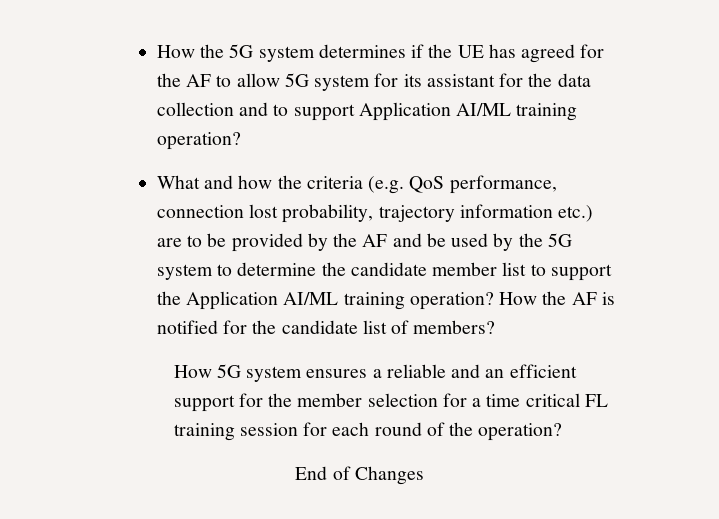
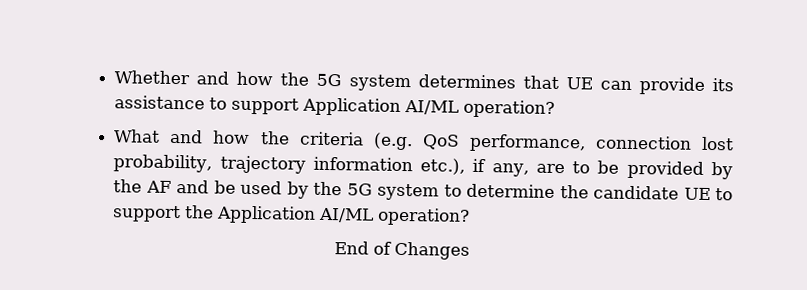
[156,45,195,58] How -> [114,70,274,86] Whether and how
[411,44,605,63] [156,73,591,91] [156,102,268,116] if the UE has agreed for the AF to allow 5G system for its assistant for the data collection and -> [523,75,734,95] [114,95,206,110] that UE can provide its assistance
[516,103,578,121] training -> (460, 107) none
[558,205,594,222] etc.) -> [420,158,529,177] etc.), if any,
[432,262,527,276] member list -> [683,187,711,201] UE
[343,291,615,310] [156,320,496,334] [173,364,577,382] [173,393,608,412] [173,422,474,441] training operation? How the AF is notified for the candidate list of members? // How 5G system ensures a reliable and an efficient support for the member selection for a time critical FL training session for each round of the -> (375, 215) none

